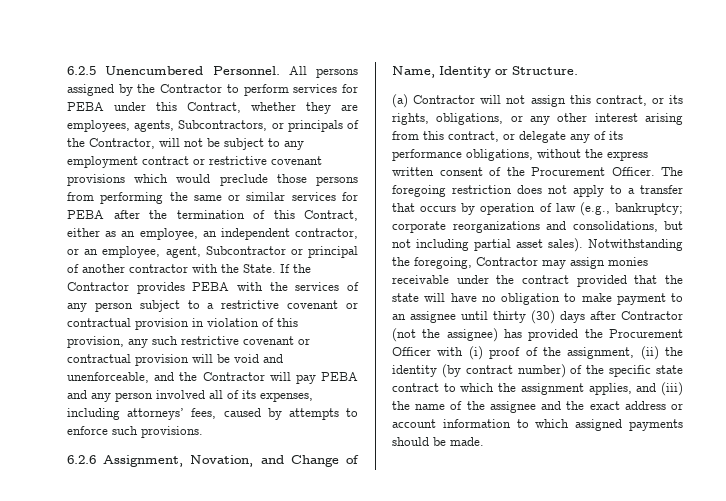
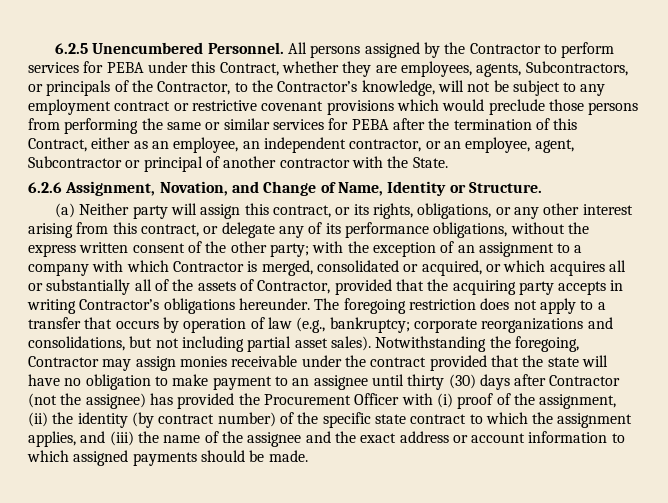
(155, 143) none -> [234,80,435,96] to the Contractor’s knowledge,
[280,264,311,273] [67,282,359,294] [67,300,358,312] [67,318,298,330] [67,336,310,348] [67,354,283,366] [67,372,358,384] [67,390,313,402] [67,408,358,420] [67,426,203,438] If the Contractor provides PEBA with the services of any person subject to a restrictive covenant or contractual provision in violation of this provision, any such restrictive covenant or contractual provision will be void and unenforceable, and the Contractor will pay PEBA and any person involved all of its expenses, including attorneys’ fees, caused by attempts to enforce such provisions. -> (448, 162) none
[413,95,526,104] Contractor will not -> [79,203,198,219] Neither party will
[531,167,655,176] Procurement Officer. -> [230,241,583,257] [28,260,626,276] [28,279,624,295] [27,298,310,314] other party; with the exception of an assignment to a company with which Contractor is merged, consolidated or acquired, or which acquires all or substantially all of the assets of Contractor, provided that the acquiring party accepts in writing Contractor’s obligations hereunder.

